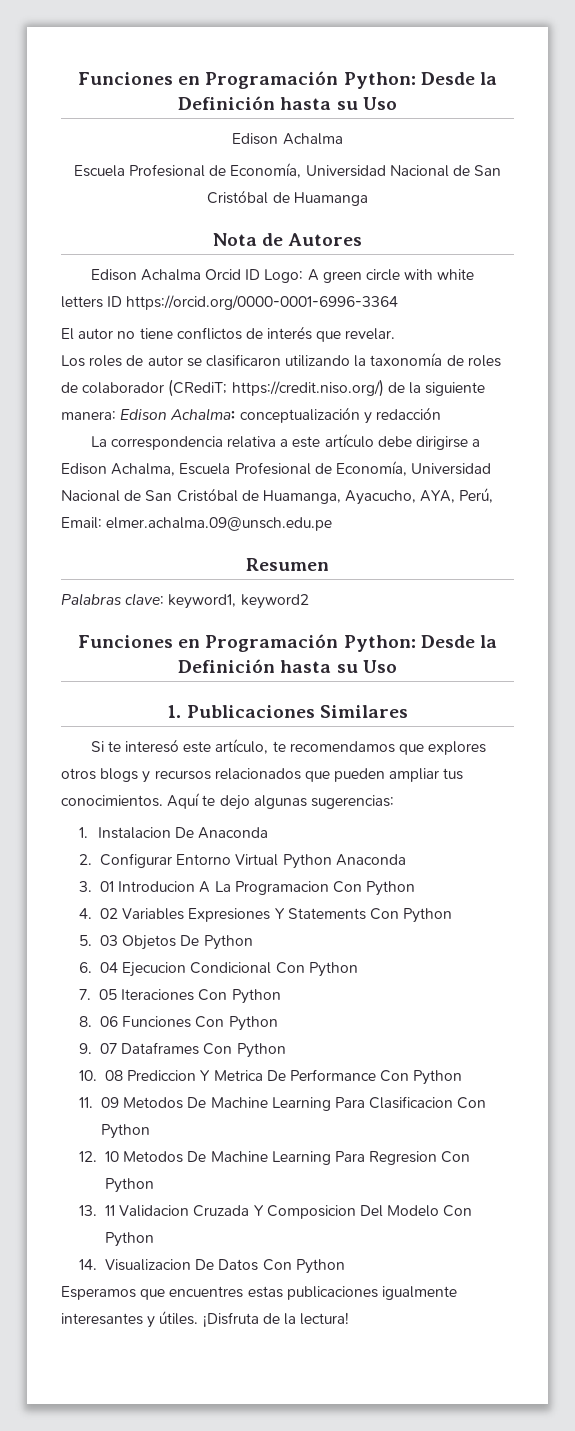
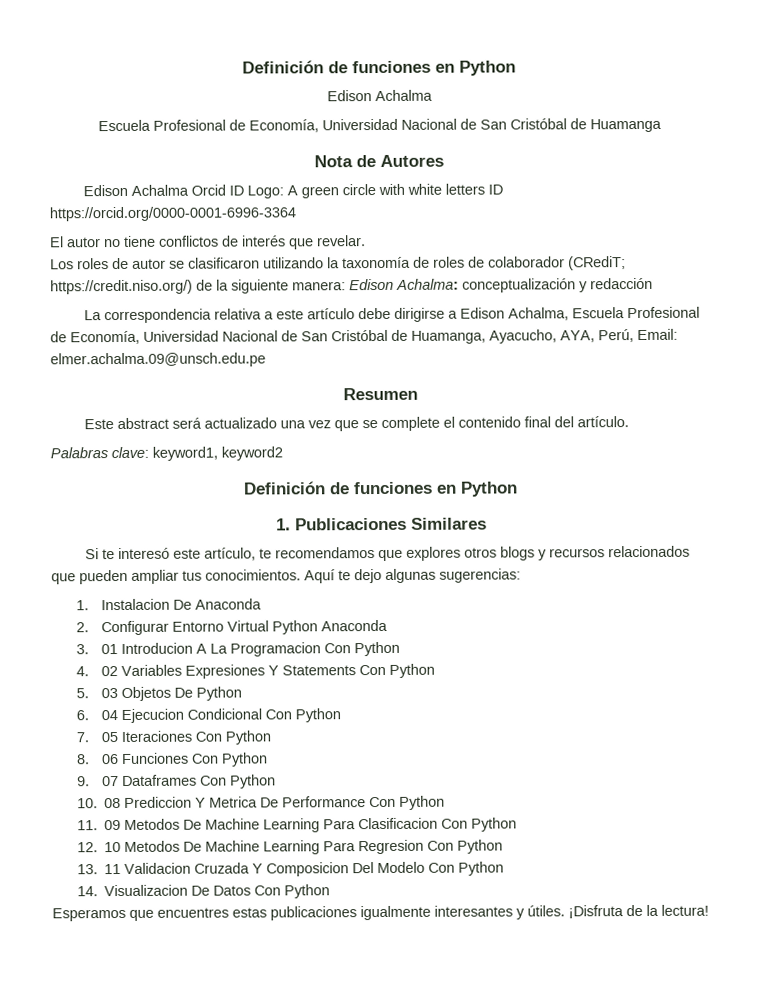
[78,71,497,89] [178,96,397,110] Funciones en Programación Python: Desde la Definición hasta su Uso -> [242,60,516,76] Definición de funciones en Python
[61,593,309,609] [78,634,497,652] [178,659,397,673] Palabras clave: keyword1, keyword2 // Funciones en Programación Python: Desde la Definición hasta su Uso -> [84,416,630,432] [50,446,283,461] [243,481,518,497] Este abstract será actualizado una vez que se complete el contenido final del artículo. // Palabras clave: keyword1, keyword2 // Definición de funciones en Python

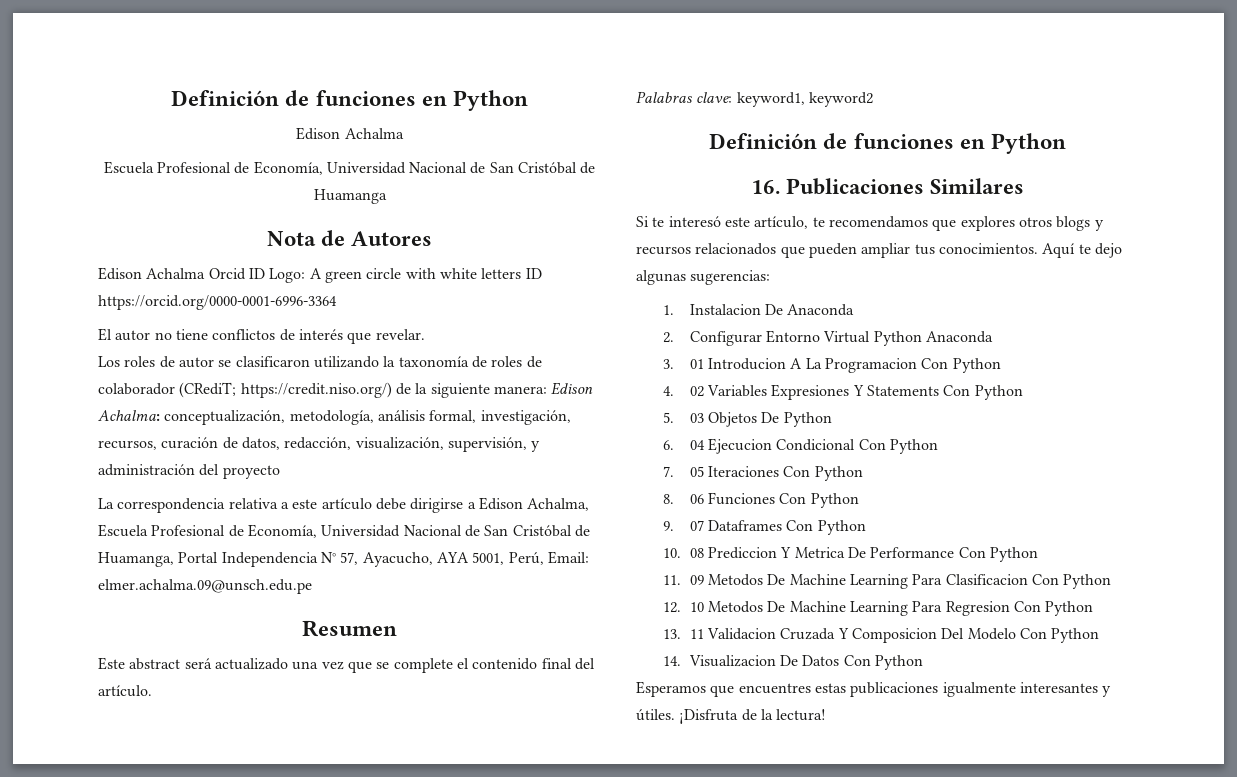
[462,277,653,293] conceptualización y redacción -> [164,410,571,425] [98,437,541,452] [98,464,280,479] conceptualización, metodología, análisis formal, investigación, recursos, curación de datos, redacción, visualización, supervisión, y administración del proyecto
[489,329,595,344] Ayacucho, AYA, -> [178,552,505,567] Portal Independencia N° 57, Ayacucho, AYA 5001,
[275,518,291,531] 1. -> [750,180,780,194] 16.

